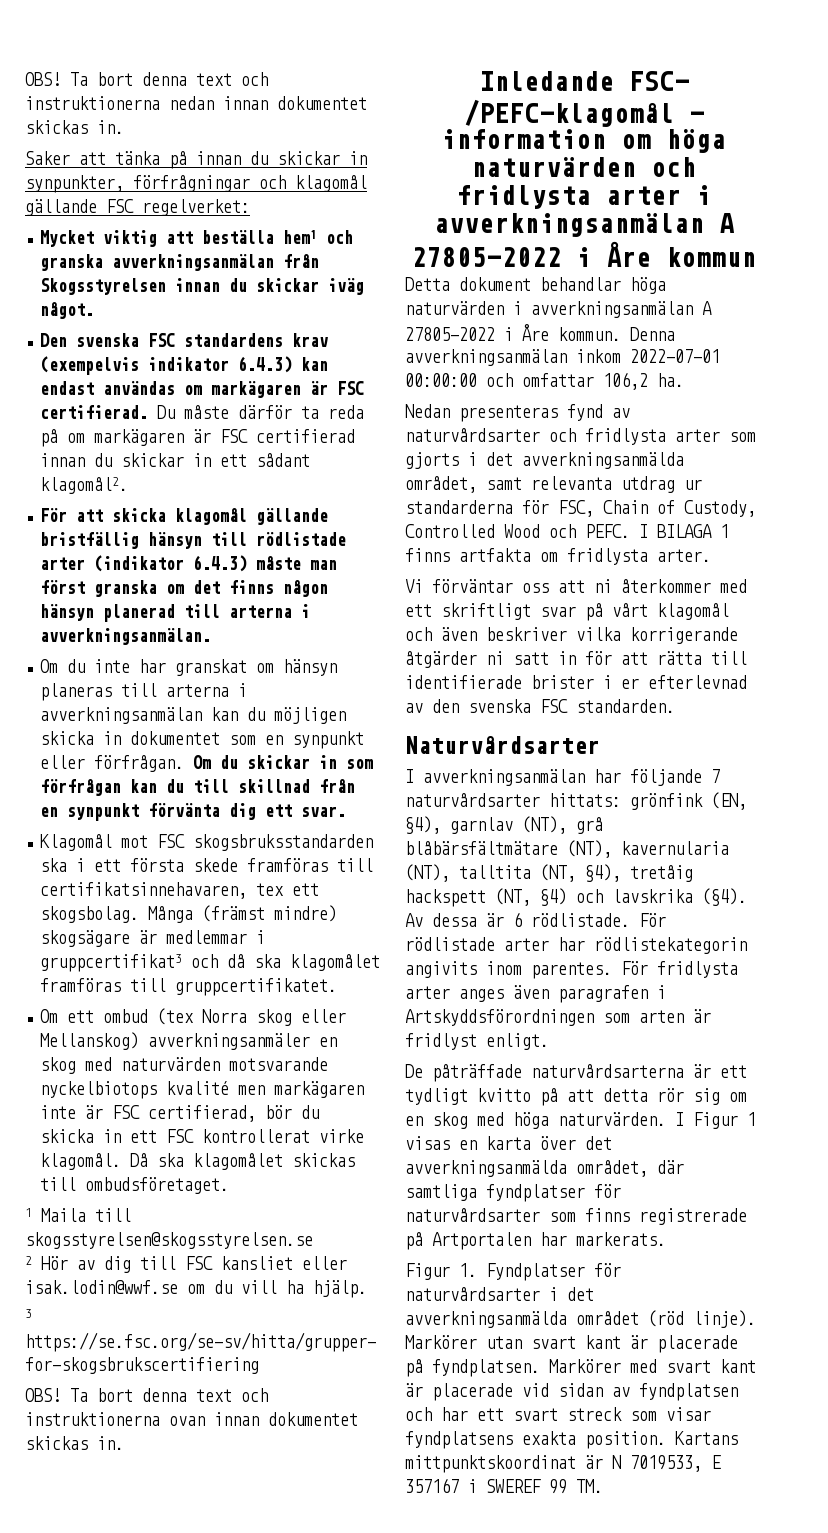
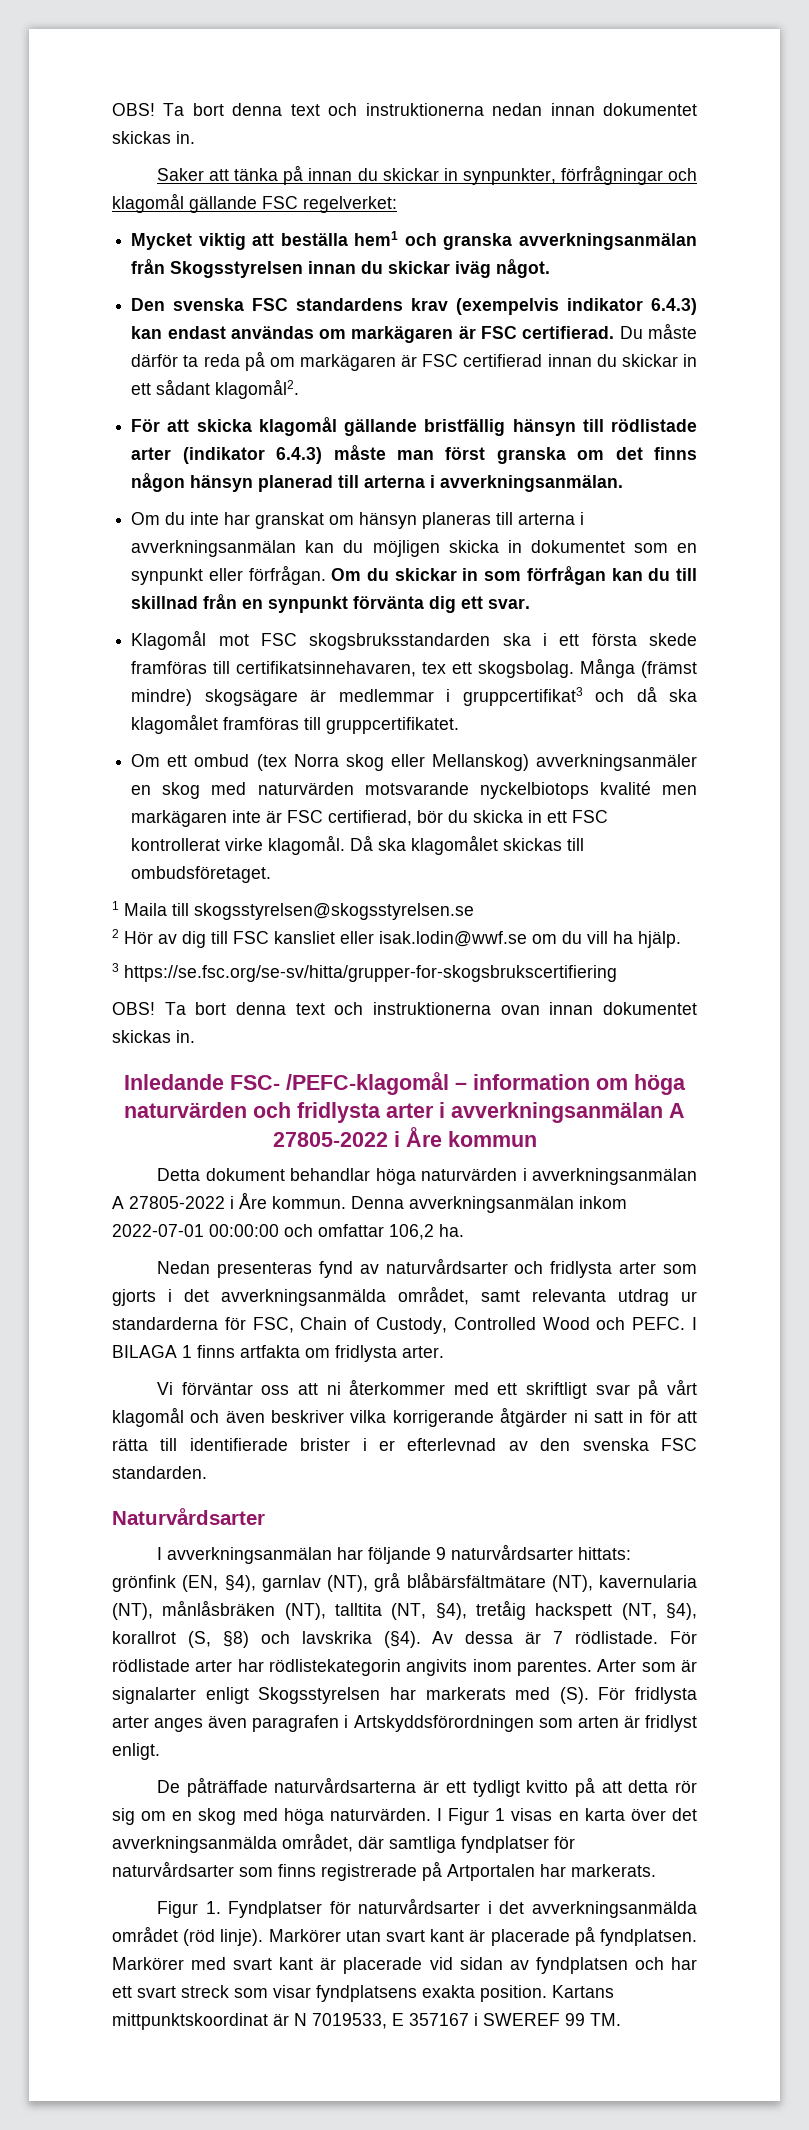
[711,769,720,783] 7 -> [436,1547,447,1560] 9
(450, 873) none -> [162,1600,326,1620] månlåsbräken (NT),
[540,888,567,906] §4) -> [665,1603,697,1620] [112,1631,249,1648] §4), korallrot (S, §8)
[513,912,522,927] 6 -> [553,1631,564,1644] 7
(612, 970) none -> [597,1659,697,1672] [112,1687,589,1704] Arter som är signalarter enligt Skogsstyrelsen har markerats med (S).

